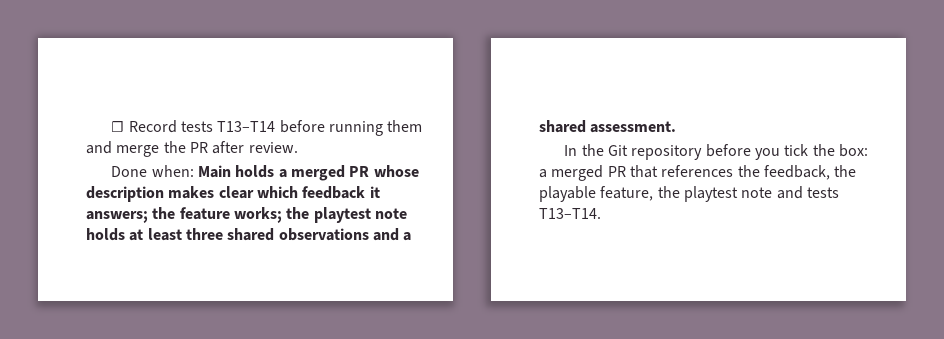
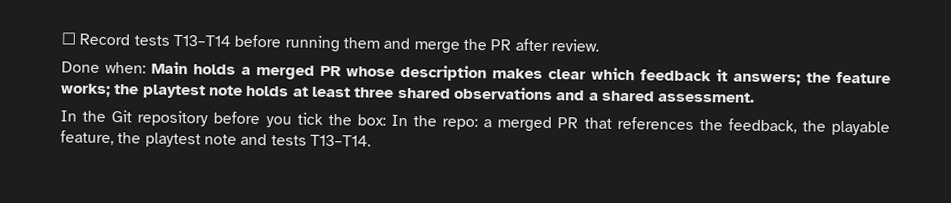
(868, 150) none -> [390,114,479,131] In the repo:

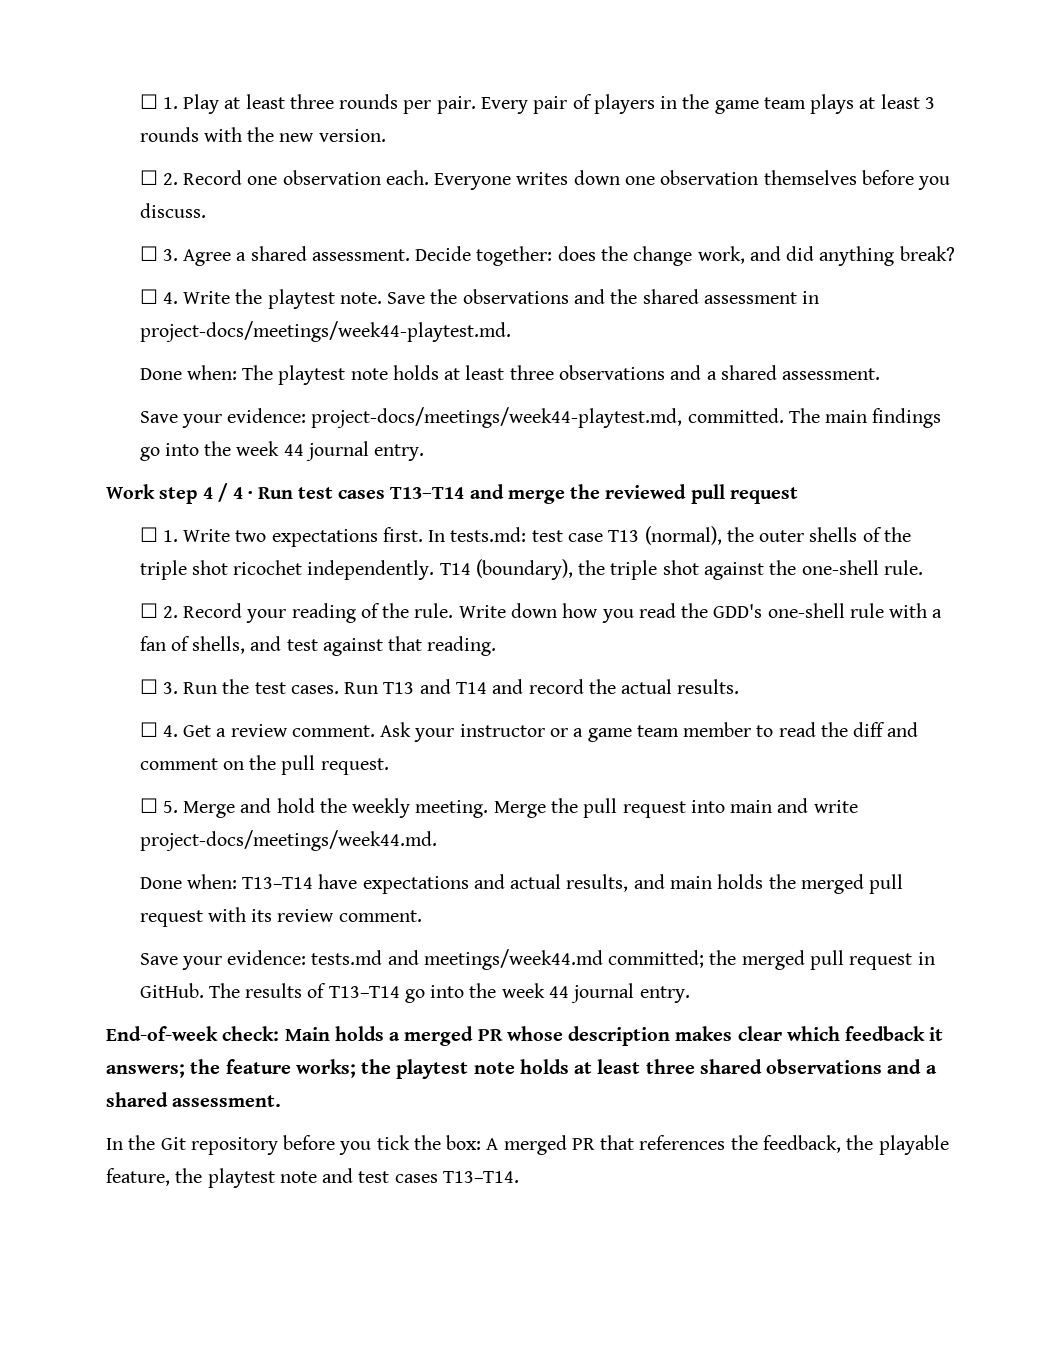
[61,32,599,54] [61,61,146,74] ☐ Record tests T13–T14 before running them and merge the PR after review. // Done when: -> [139,94,935,114] [139,127,386,142] [139,170,951,190] [139,203,206,218] [139,246,955,266] [139,289,820,309] [139,321,511,342] [139,365,881,385] [139,407,942,428] [139,441,425,461] [106,483,798,504] [139,526,911,547] [139,559,923,580] [139,603,943,623] [139,636,497,656] [139,679,740,694] [139,722,919,742] [139,755,389,775] [139,798,858,818] [139,830,437,851] [139,874,904,894] [139,907,422,927] [139,949,935,970] [139,983,690,1003] [106,1026,280,1041] ☐ 1. Play at least three rounds per pair. Every pair of players in the game team plays at least 3 rounds with the new version. // ☐ 2. Record one observation each. Everyone writes down one observation themselves before you discuss. // ☐ 3. Agree a shared assessment. Decide together: does the change work, and did anything break? // ☐ 4. Write the playtest note. Save the observations and the shared assessment in project-docs/meetings/week44-playtest.md. // Done when: The playtest note holds at least three observations and a shared assessment. // Save your evidence: project-docs/meetings/week44-playtest.md, committed. The main findings go into the week 44 journal entry. // Work step 4 / 4 · Run test cases T13–T14 and merge the reviewed pull request // ☐ 1. Write two expectations first. In tests.md: test case T13 (normal), the outer shells of the triple shot ricochet independently. T14 (boundary), the triple shot against the one-shell rule. // ☐ 2. Record your reading of the rule. Write down how you read the GDD's one-shell rule with a fan of shells, and test against that reading. // ☐ 3. Run the test cases. Run T13 and T14 and record the actual results. // ☐ 4. Get a review comment. Ask your instructor or a game team member to read the diff and comment on the pull request. // ☐ 5. Merge and hold the weekly meeting. Merge the pull request into main and write project-docs/meetings/week44.md. // Done when: T13–T14 have expectations and actual results, and main holds the merged pull request with its review comment. // Save your evidence: tests.md and meetings/week44.md committed; the merged pull request in GitHub. The results of T13–T14 go into the week 44 journal entry. // End-of-week check:
[390,114,493,131] In the repo: a -> [486,1138,499,1150] A
[270,135,307,146] tests -> [358,1171,438,1183] test cases

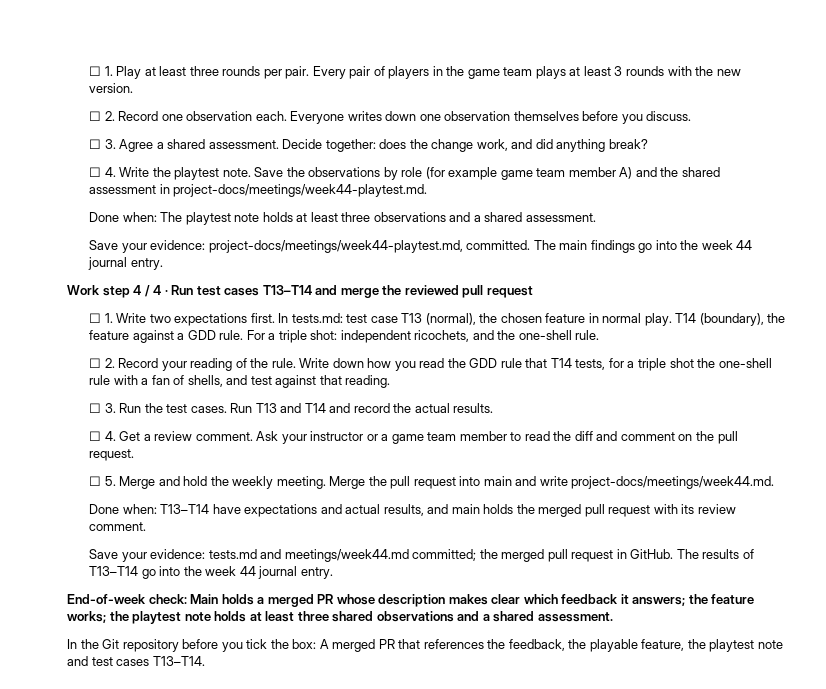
(569, 296) none -> [383,167,633,180] by role (for example game team member A)
[759,527,911,542] [139,559,765,580] outer shells of the triple shot ricochet independently. T14 (boundary), the triple shot against -> [500,313,786,326] [89,330,494,343] chosen feature in normal play. T14 (boundary), the feature against a GDD rule. For a triple shot: independent ricochets, and
[713,604,763,618] GDD's -> [469,358,716,371] GDD rule that T14 tests, for a triple shot the

